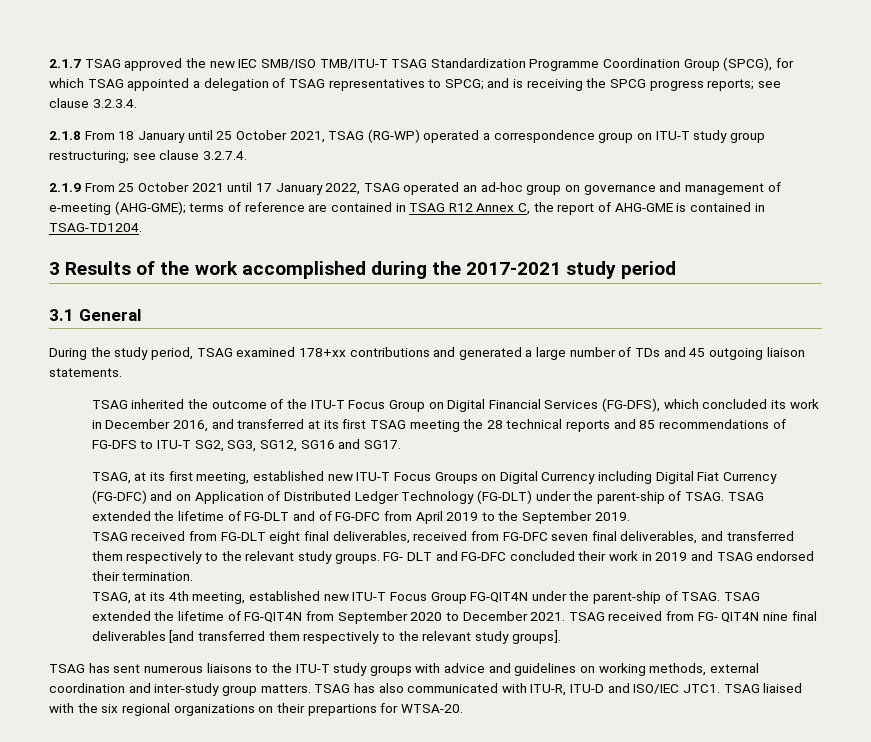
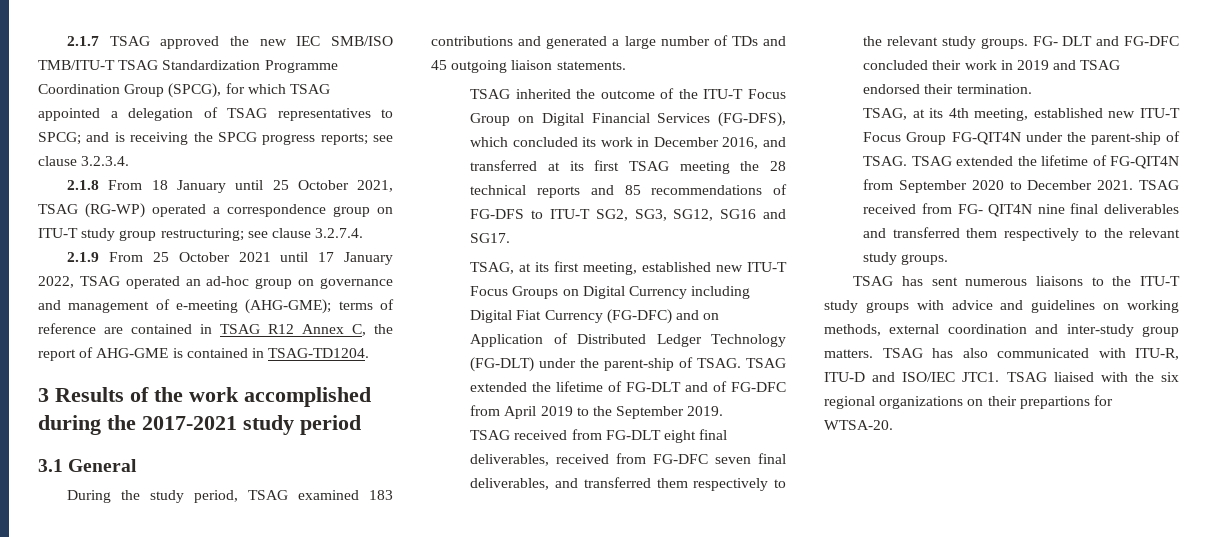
[298,348,346,357] 178+xx -> [368,490,393,500] 183
[169,630,561,644] [and transferred them respectively to the relevant study groups]. -> [863,227,1180,241] [863,252,949,265] and transferred them respectively to the relevant study groups.

